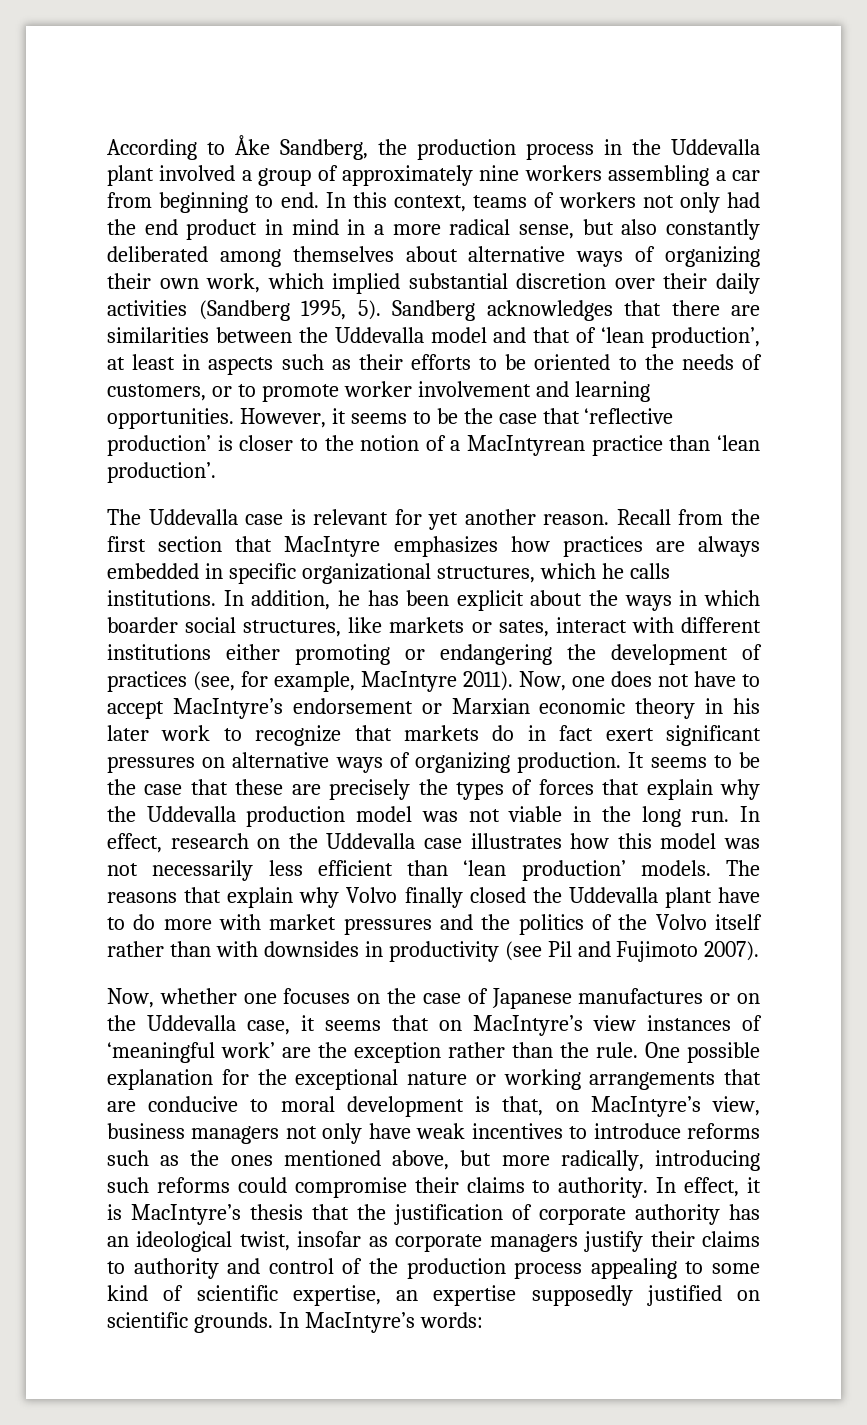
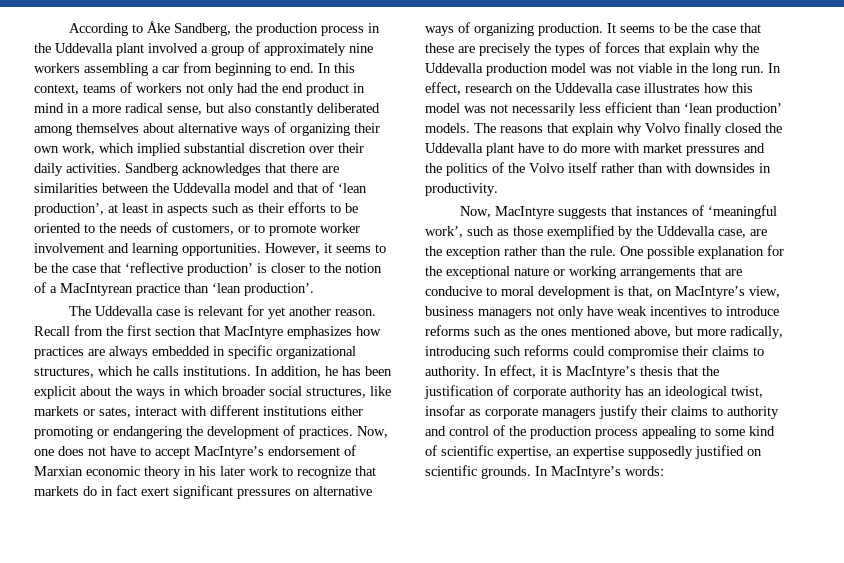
[107,300,381,321] activities (Sandberg 1995, 5). -> [66,163,121,173] activities.
[107,617,178,633] boarder -> [222,386,265,396] broader
[107,671,513,692] practices (see, for example, MacIntyre 2011). -> [299,426,353,439] practices.
[421,703,442,714] or -> [344,445,356,456] of
[388,941,760,962] [107,988,760,1009] [107,1015,762,1036] [107,1042,275,1063] productivity (see Pil and Fujimoto 2007). // Now, whether one focuses on the case of Japanese manufactures or on the Uddevalla case, it seems that on MacIntyre’s view instances of ‘meaningful work’ -> [425,183,498,196] [459,205,777,219] [425,225,746,239] productivity. // Now, MacIntyre suggests that instances of ‘meaningful work’, such as those exemplified by the Uddevalla case,

